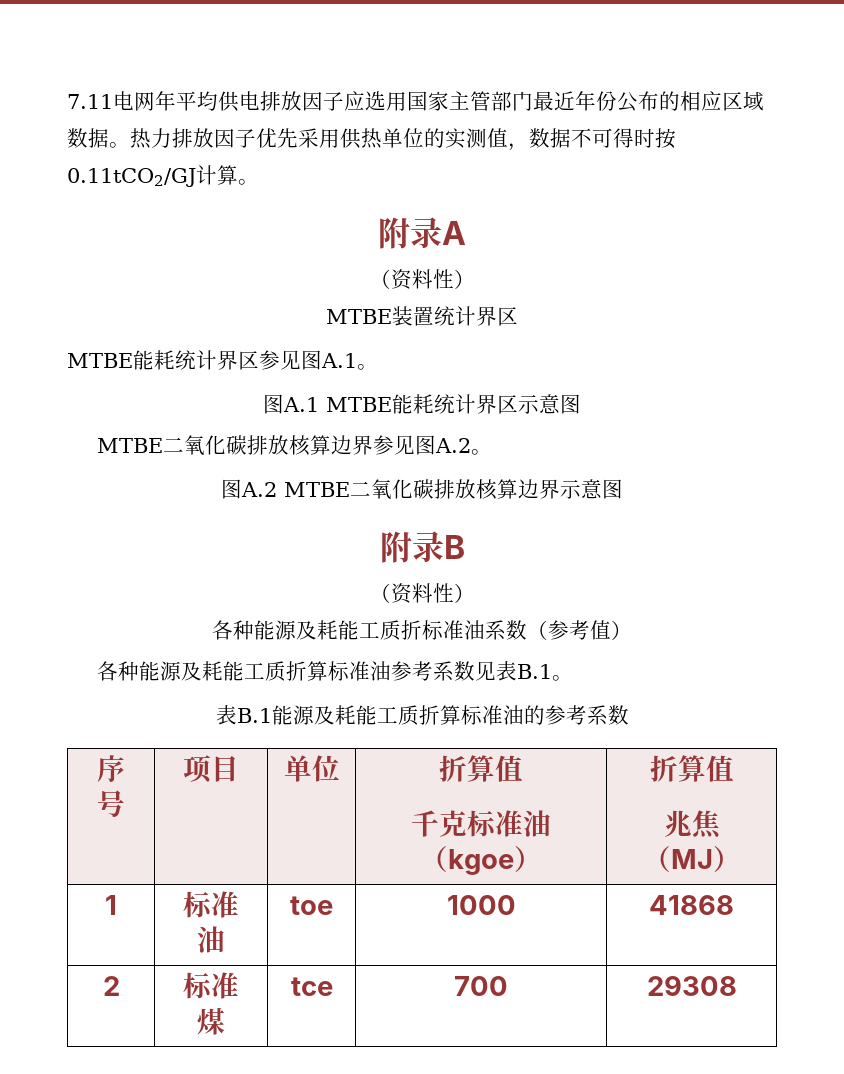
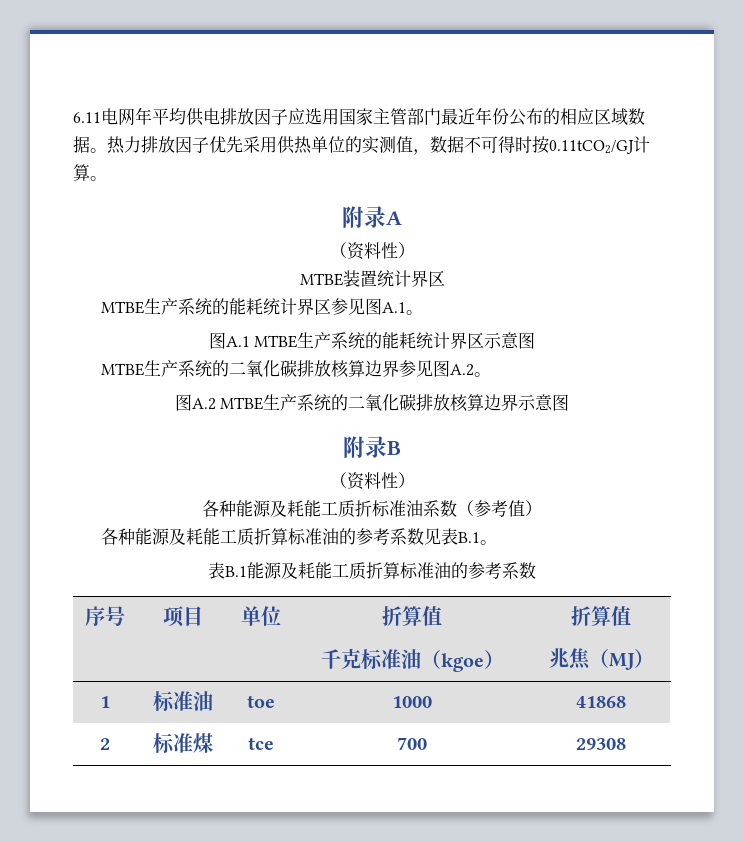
[67,94,113,109] 7.11 -> [73,112,101,123] 6.11
(133, 360) none -> [143,298,229,315] 生产系统的
(392, 404) none -> [297,332,383,349] 生产系统的
(164, 445) none -> [143,360,229,377] 生产系统的
(350, 489) none -> [263,394,349,411] 生产系统的
(392, 671) none -> [338,528,356,545] 的

